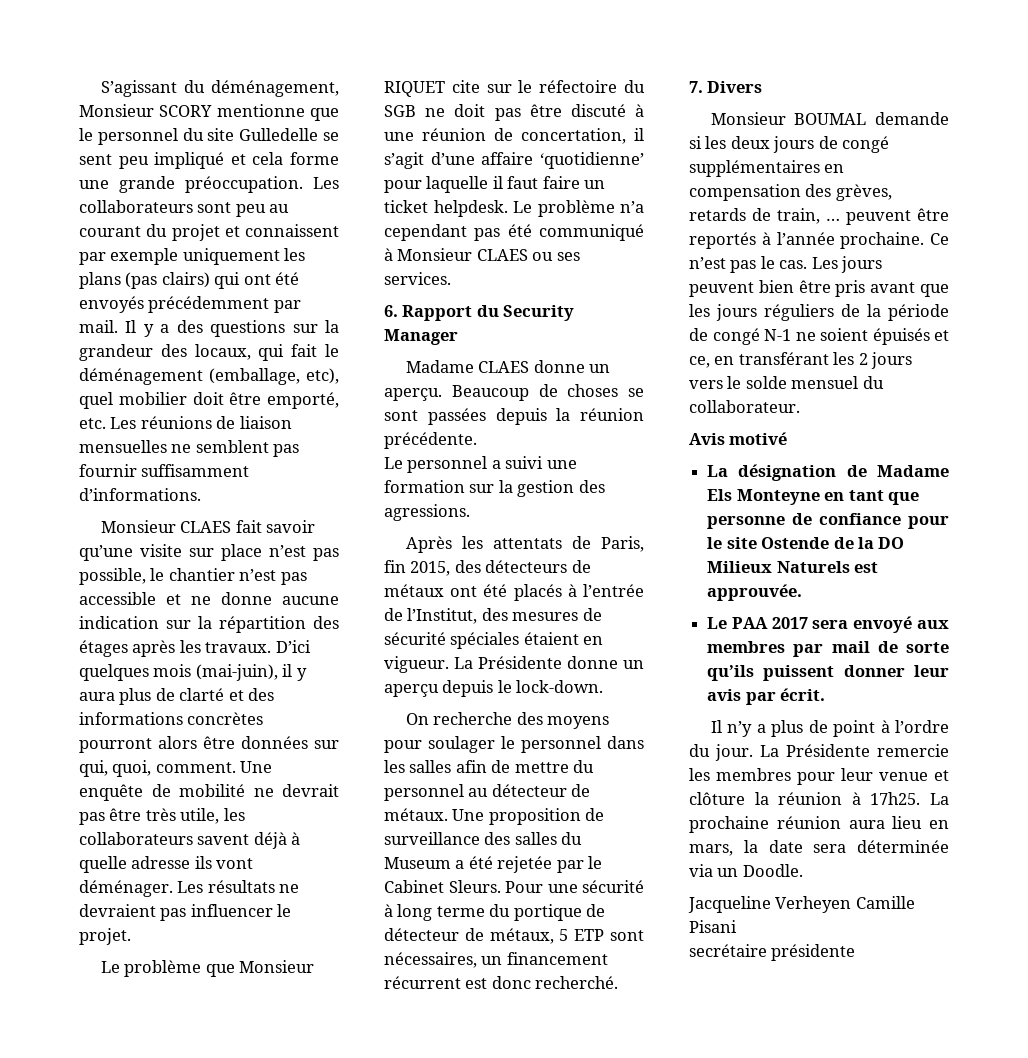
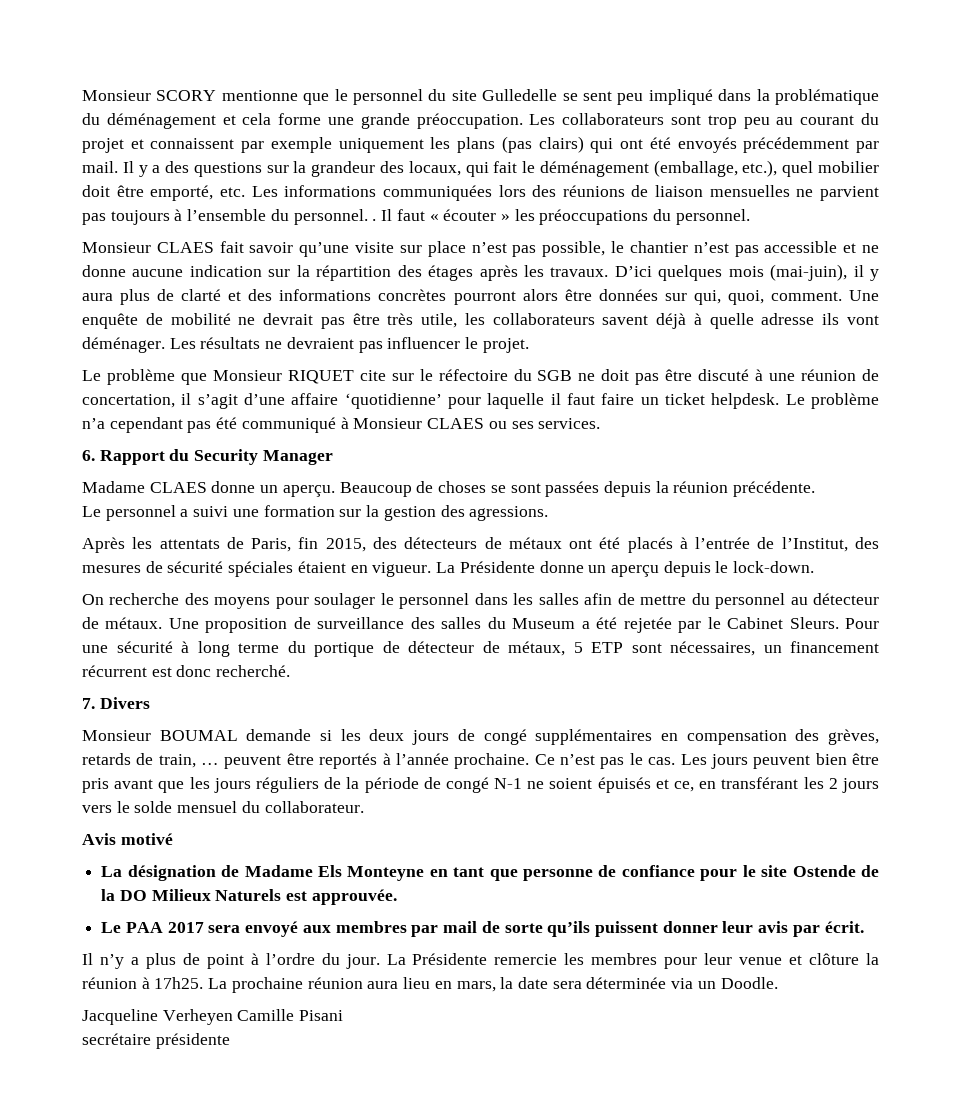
[100,80,339,97] S’agissant du déménagement, -> (82, 95) none
(225, 160) none -> [718,89,879,105] [82,113,216,129] dans la problématique du déménagement
(232, 207) none -> [707,115,737,129] trop
[306,368,340,384] etc), -> [742,160,778,177] etc.),
(137, 423) none -> [284,185,557,201] informations communiquées lors des
[195,440,300,457] [79,464,250,477] [79,488,201,501] semblent pas fournir suffisamment d’informations. -> [819,186,879,201] [82,209,750,225] parvient pas toujours à l’ensemble du personnel. . Il faut « écouter » les préoccupations du personnel.

